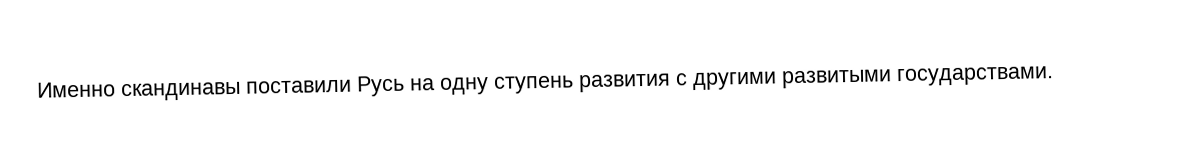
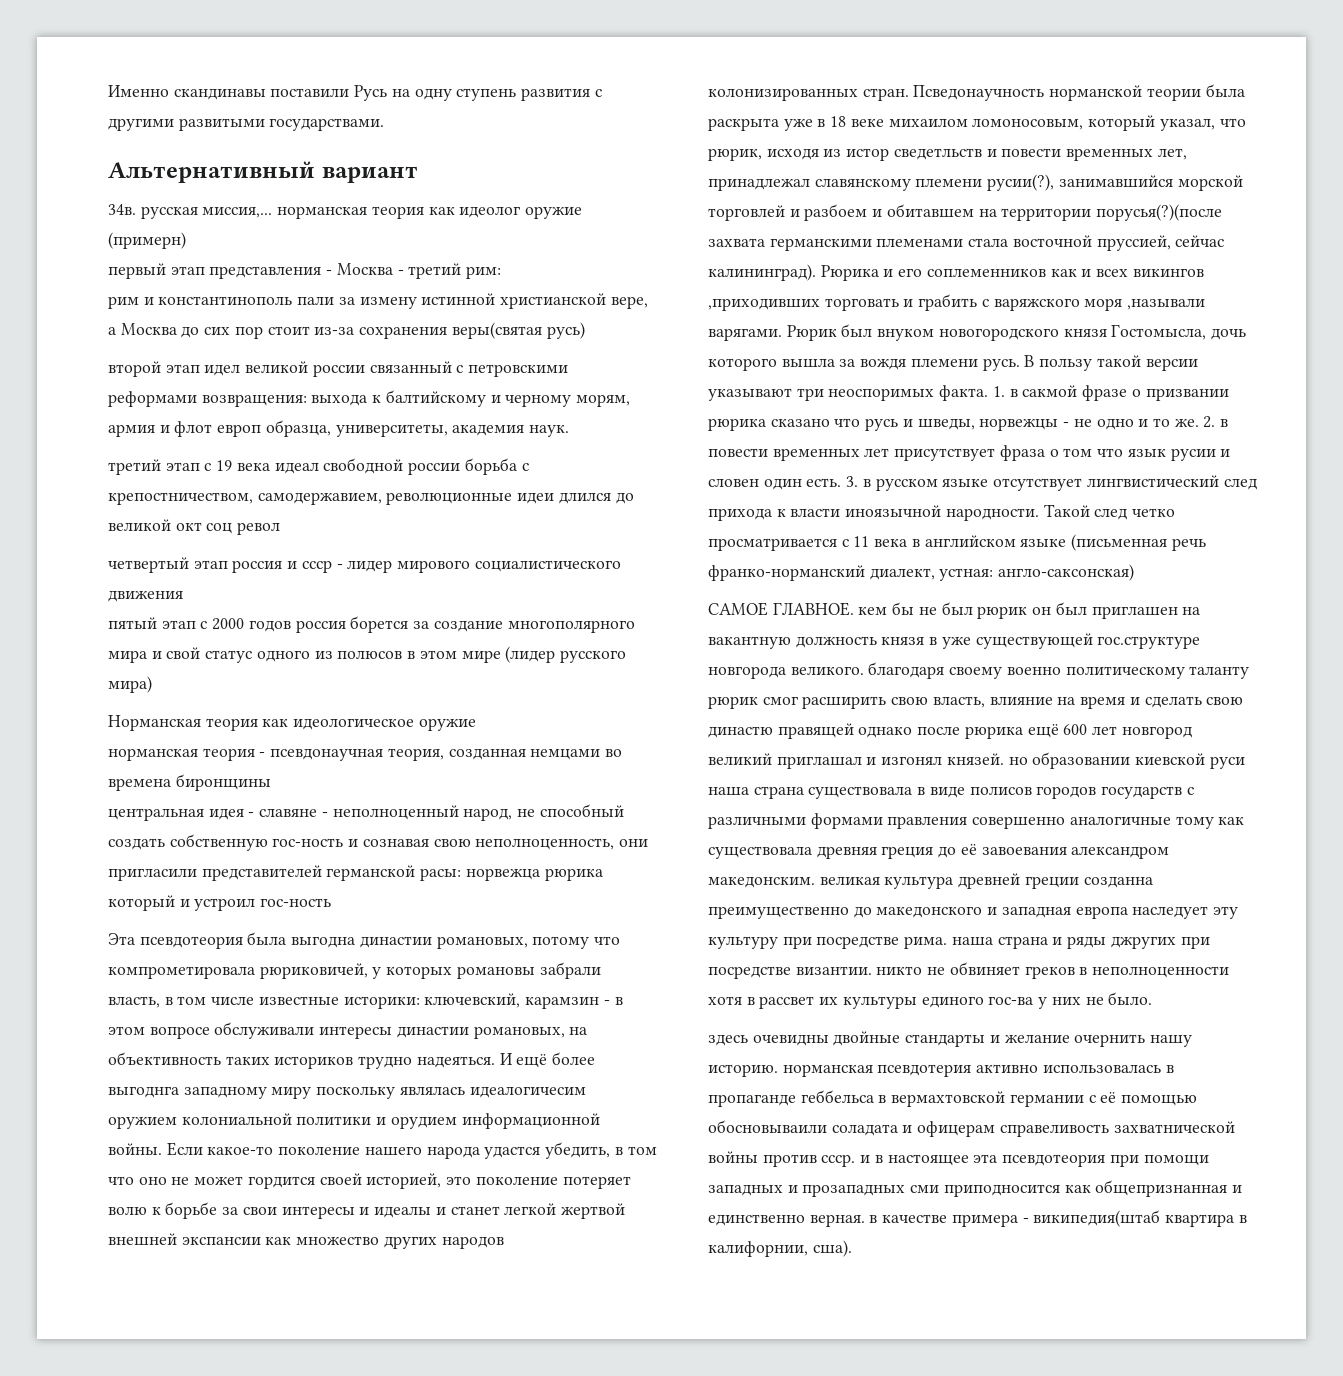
(1054, 76) none -> [108,161,418,183] [108,204,583,219] [108,232,186,249] [108,263,502,279] [108,293,648,309] [108,322,585,339] [108,361,569,377] [108,390,631,407] [108,420,570,437] [108,458,529,475] [108,492,634,505] [108,519,281,535] [108,557,621,573] [108,590,183,602] [108,616,635,633] [108,646,626,663] [108,676,152,693] [108,715,476,731] [108,748,623,761] [108,774,271,791] [108,804,624,821] [108,834,649,851] [108,865,603,881] [108,895,332,911] [108,932,621,949] [108,962,601,979] [108,993,623,1009] [108,1022,588,1039] [108,1052,596,1069] [108,1086,586,1099] [108,1113,600,1129] [108,1142,657,1159] [108,1173,631,1189] [108,1202,625,1219] [108,1233,504,1249] [708,84,1245,101] [708,115,1246,131] [708,148,1187,161] [708,174,1243,191] [708,204,1223,221] [708,235,1225,251] [708,264,1204,281] [708,294,1206,311] [708,324,1247,341] [708,355,1198,371] [708,385,1229,401] [708,416,1229,431] [708,445,1231,461] [708,475,1257,491] [708,504,1176,521] [708,534,1206,551] [708,564,1135,581] [708,602,1201,619] [708,633,1201,649] [708,662,1250,679] [708,696,1244,709] [708,723,1192,739] [708,752,1245,769] [708,786,1194,799] [708,813,1245,829] [708,844,1170,859] [708,873,1153,889] [708,906,1239,919] [708,936,1210,949] [708,962,1230,979] [708,992,1153,1009] [708,1031,1193,1047] [708,1064,1174,1077] [708,1090,1198,1107] [708,1120,1235,1137] [708,1151,1209,1167] [708,1180,1243,1197] [708,1210,1247,1227] [708,1240,852,1257] // Альтернативный вариант // 34в. русская миссия,... норманская теория как идеолог оружие (примерн) // первый этап представления - Москва - третий рим: // рим и константинополь пали за измену истинной христианской вере, а Москва до сих пор стоит из-за сохранения веры(святая русь) // второй этап идел великой россии связанный с петровскими реформами возвращения: выхода к балтийскому и черному морям, армия и флот европ образца, университеты, академия наук. // третий этап с 19 века идеал свободной россии борьба с крепостничеством, самодержавием, революционные идеи длился до великой окт соц револ // четвертый этап россия и ссср - лидер мирового социалистического движения // пятый этап с 2000 годов россия борется за создание многополярного мира и свой статус одного из полюсов в этом мире (лидер русского мира) // Норманская теория как идеологическое оружие // норманская теория - псевдонаучная теория, созданная немцами во времена биронщины // центральная идея - славяне - неполноценный народ, не способный создать собственную гос-ность и сознавая свою неполноценность, они пригласили представителей германской расы: норвежца рюрика который и устроил гос-ность // Эта псевдотеория была выгодна династии романовых, потому что компрометировала рюриковичей, у которых романовы забрали власть, в том числе известные историки: ключевский, карамзин - в этом вопросе обслуживали интересы династии романовых, на объективность таких историков трудно надеяться. И ещё более выгоднга западному миру поскольку являлась идеалогичесим оружием колониальной политики и орудием информационной войны. Если какое-то поколение нашего народа удастся убедить, в том что оно не может гордится своей историей, это поколение потеряет волю к борьбе за свои интересы и идеалы и станет легкой жертвой внешней экспансии как множество других народов колонизированных стран. Псведонаучность норманской теории была раскрыта уже в 18 веке михаилом ломоносовым, который указал, что рюрик, исходя из истор сведетльств и повести временных лет, принадлежал славянскому племени русии(?), занимавшийся морской торговлей и разбоем и обитавшем на территории порусья(?)(после захвата германскими племенами стала восточной пруссией, сейчас калининград). Рюрика и его соплеменников как и всех викингов ,приходивших торговать и грабить с варяжского моря ,называли варягами. Рюрик был внуком новогородского князя Гостомысла, дочь которого вышла за вождя племени русь. В пользу такой версии указывают три неоспоримых факта. 1. в сакмой фразе о призвании рюрика сказано что русь и шведы, норвежцы - не одно и то же. 2. в повести временных лет присутствует фраза о том что язык русии и словен один есть. 3. в русском языке отсутствует лингвистический след прихода к власти иноязычной народности. Такой след четко просматривается с 11 века в английском языке (письменная речь франко-норманский диалект, устная: англо-саксонская) // САМОЕ ГЛАВНОЕ. кем бы не был рюрик он был приглашен на вакантную должность князя в уже существующей гос.структуре новгорода великого. благодаря своему военно политическому таланту рюрик смог расширить свою власть, влияние на время и сделать свою династю правящей однако после рюрика ещё 600 лет новгород великий приглашал и изгонял князей. но образовании киевской руси наша страна существовала в виде полисов городов государств с различными формами правления совершенно аналогичные тому как существовала древняя греция до её завоевания александром македонским. великая культура древней греции созданна преимущественно до македонского и западная европа наследует эту культуру при посредстве рима. наша страна и ряды джругих при посредстве византии. никто не обвиняет греков в неполноценности хотя в рассвет их культуры единого гос-ва у них не было. // здесь очевидны двойные стандарты и желание очернить нашу историю. норманская псевдотерия активно использовалась в пропаганде геббельса в вермахтовской германии с её помощью обосновываили соладата и офицерам справеливость захватнической войны против ссср. и в настоящее эта псевдотеория при помощи западных и прозападных сми приподносится как общепризнанная и единственно верная. в качестве примера - википедия(штаб квартира в калифорнии, сша).

